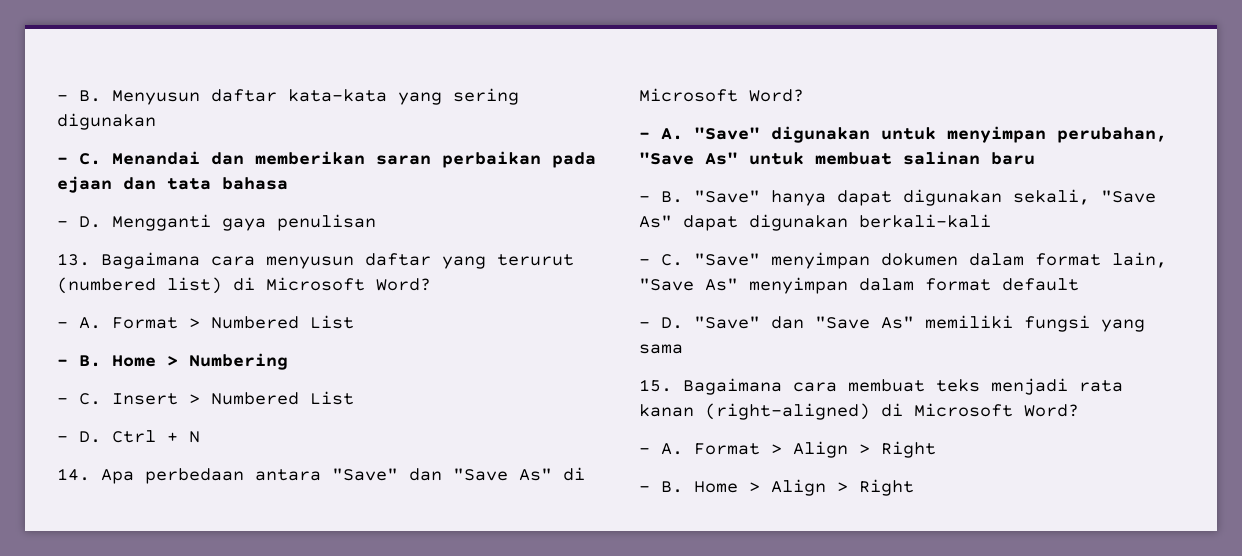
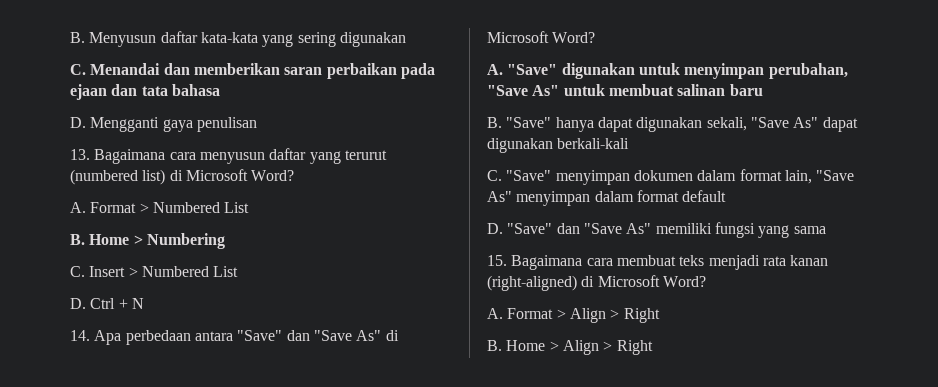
[57,95,68,101] - -> (70, 37) none
[57,157,68,164] - -> (406, 39) none
[57,221,68,227] - -> (220, 90) none
[57,322,68,328] - -> (295, 175) none
[57,359,68,366] - -> (250, 207) none
[57,398,68,404] - -> (225, 241) none
[57,436,68,442] - -> (239, 271) none
[639,132,650,139] - -> (596, 37) none
[639,196,650,202] - -> (763, 90) none
[639,259,650,265] - -> (630, 143) none
[639,322,650,328] - -> (727, 196) none
[639,448,650,454] - -> (706, 281) none
[639,486,650,492] - -> (660, 315) none

